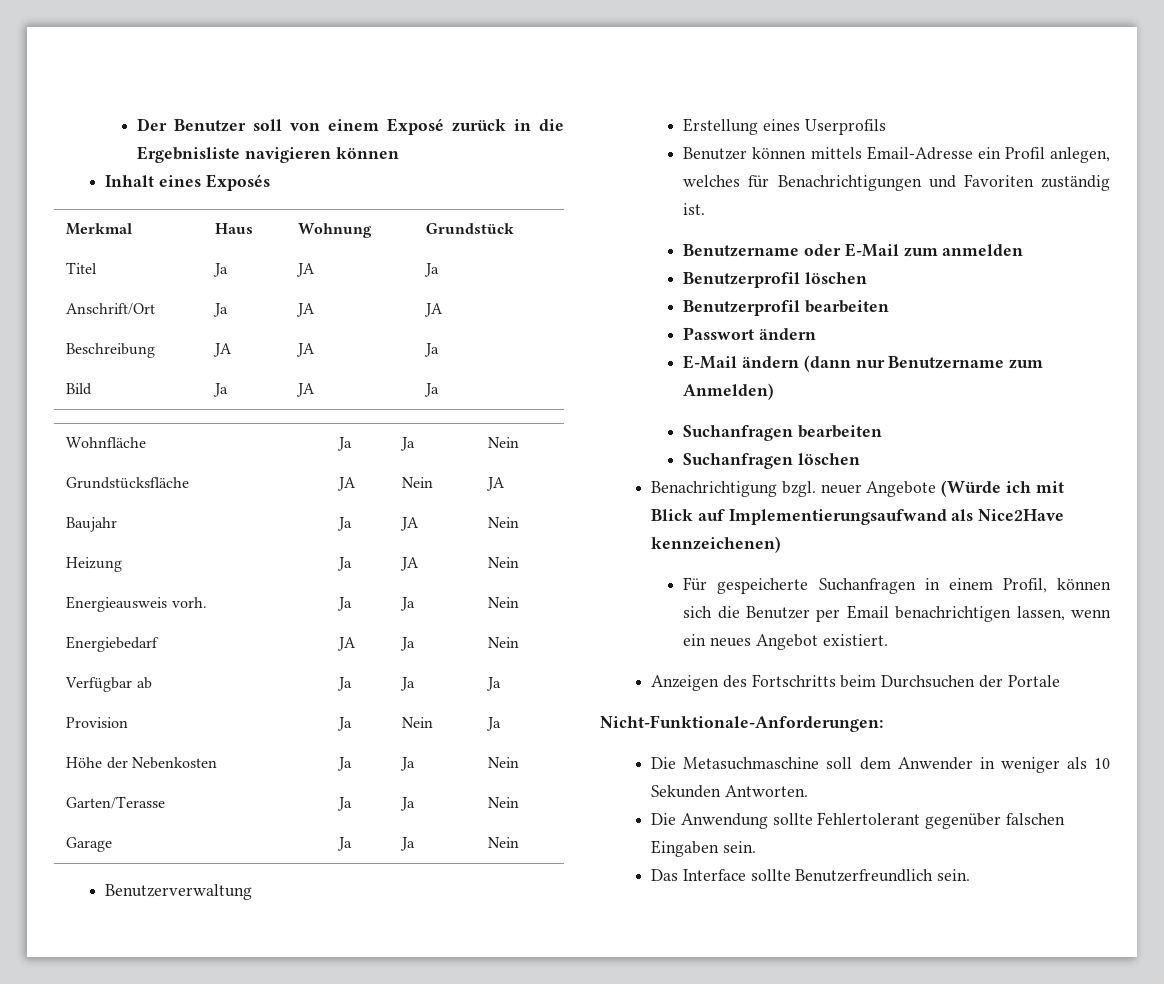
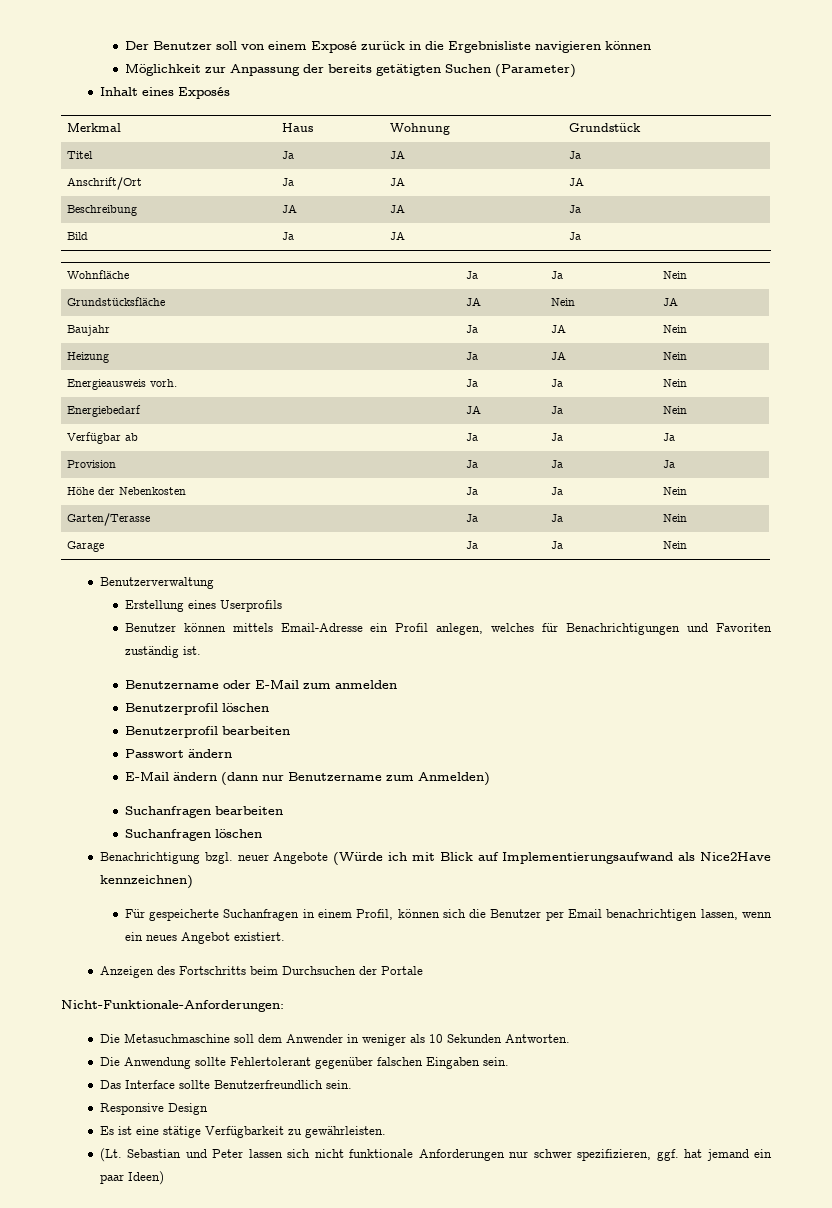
(399, 153) none -> [124,63,576,78] // Möglichkeit zur Anpassung der bereits getätigten Suchen (Parameter)
[402,717,434,728] Nein -> [551,460,564,468] Ja
[651,536,782,553] kennzeichenen) -> [99,875,193,889] kennzeichnen)
(971, 875) none -> [99,1103,208,1115] [99,1126,386,1138] [99,1148,772,1162] [99,1171,164,1185] // Responsive Design // Es ist eine stätige Verfügbarkeit zu gewährleisten. // (Lt. Sebastian und Peter lassen sich nicht funktionale Anforderungen nur schwer spezifizieren, ggf. hat jemand ein paar Ideen)

